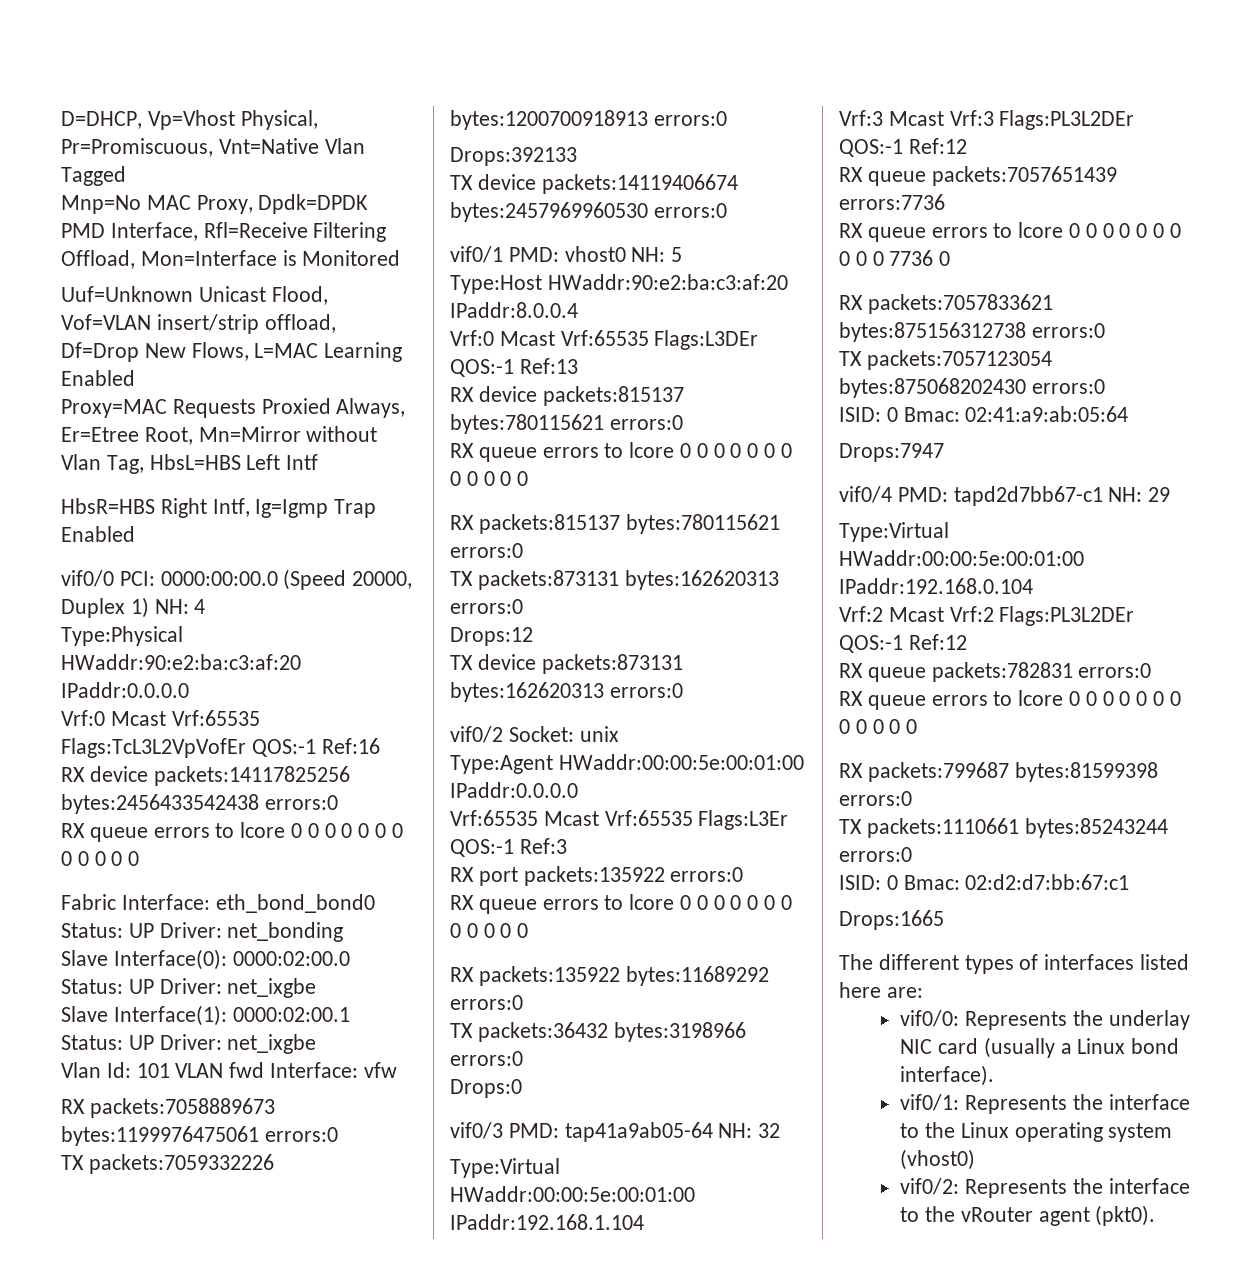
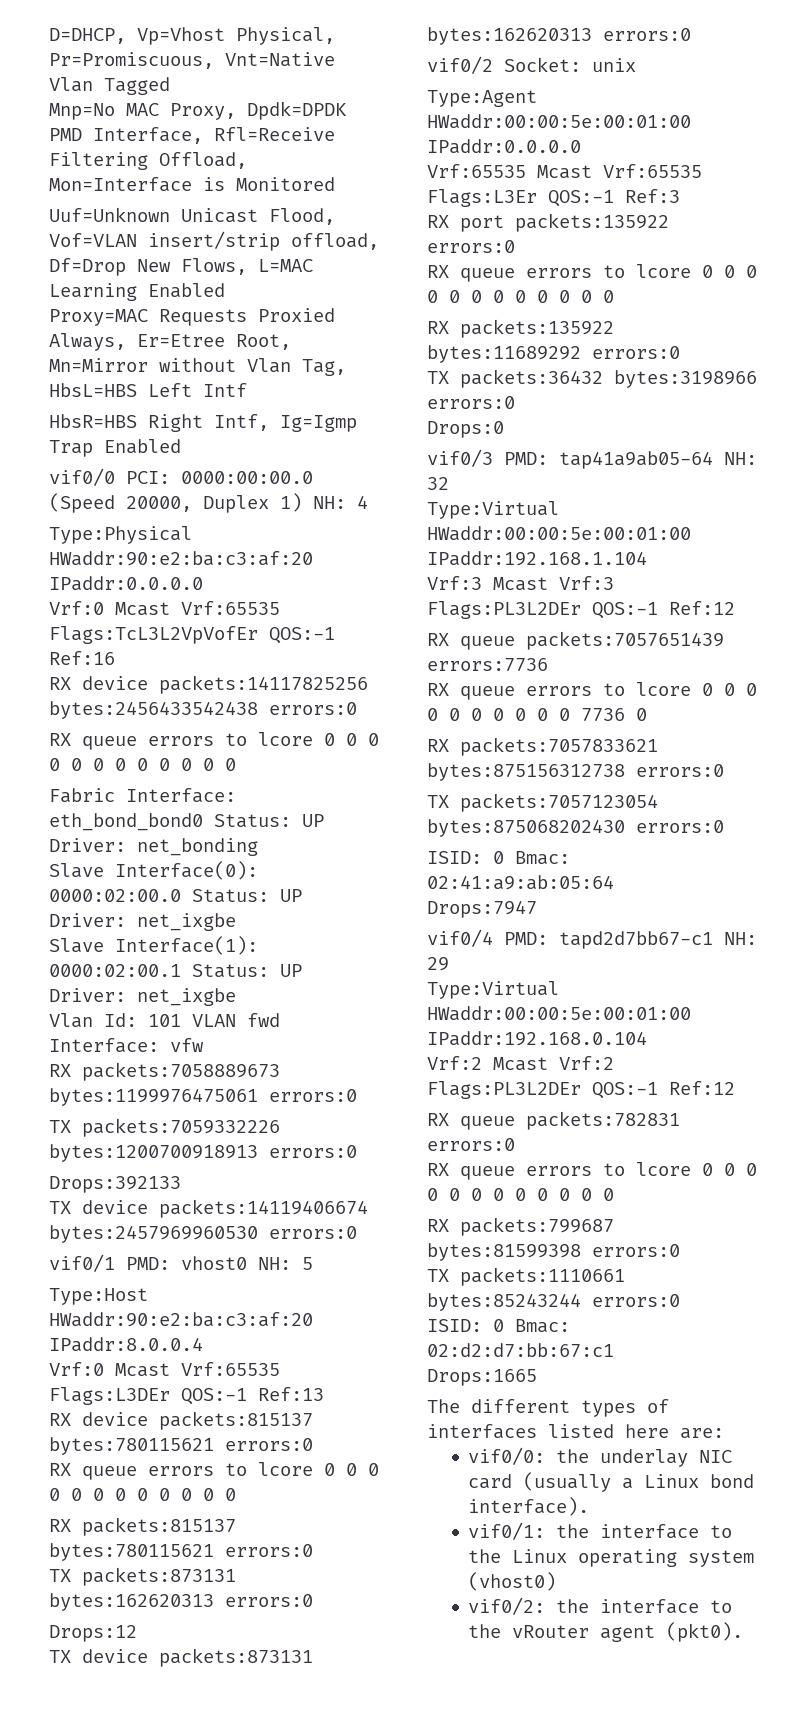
[964,1011,1067,1030] Represents -> (546, 1456) none
[964,1095,1067,1114] Represents -> (546, 1531) none
[964,1179,1067,1198] Represents -> (546, 1606) none

